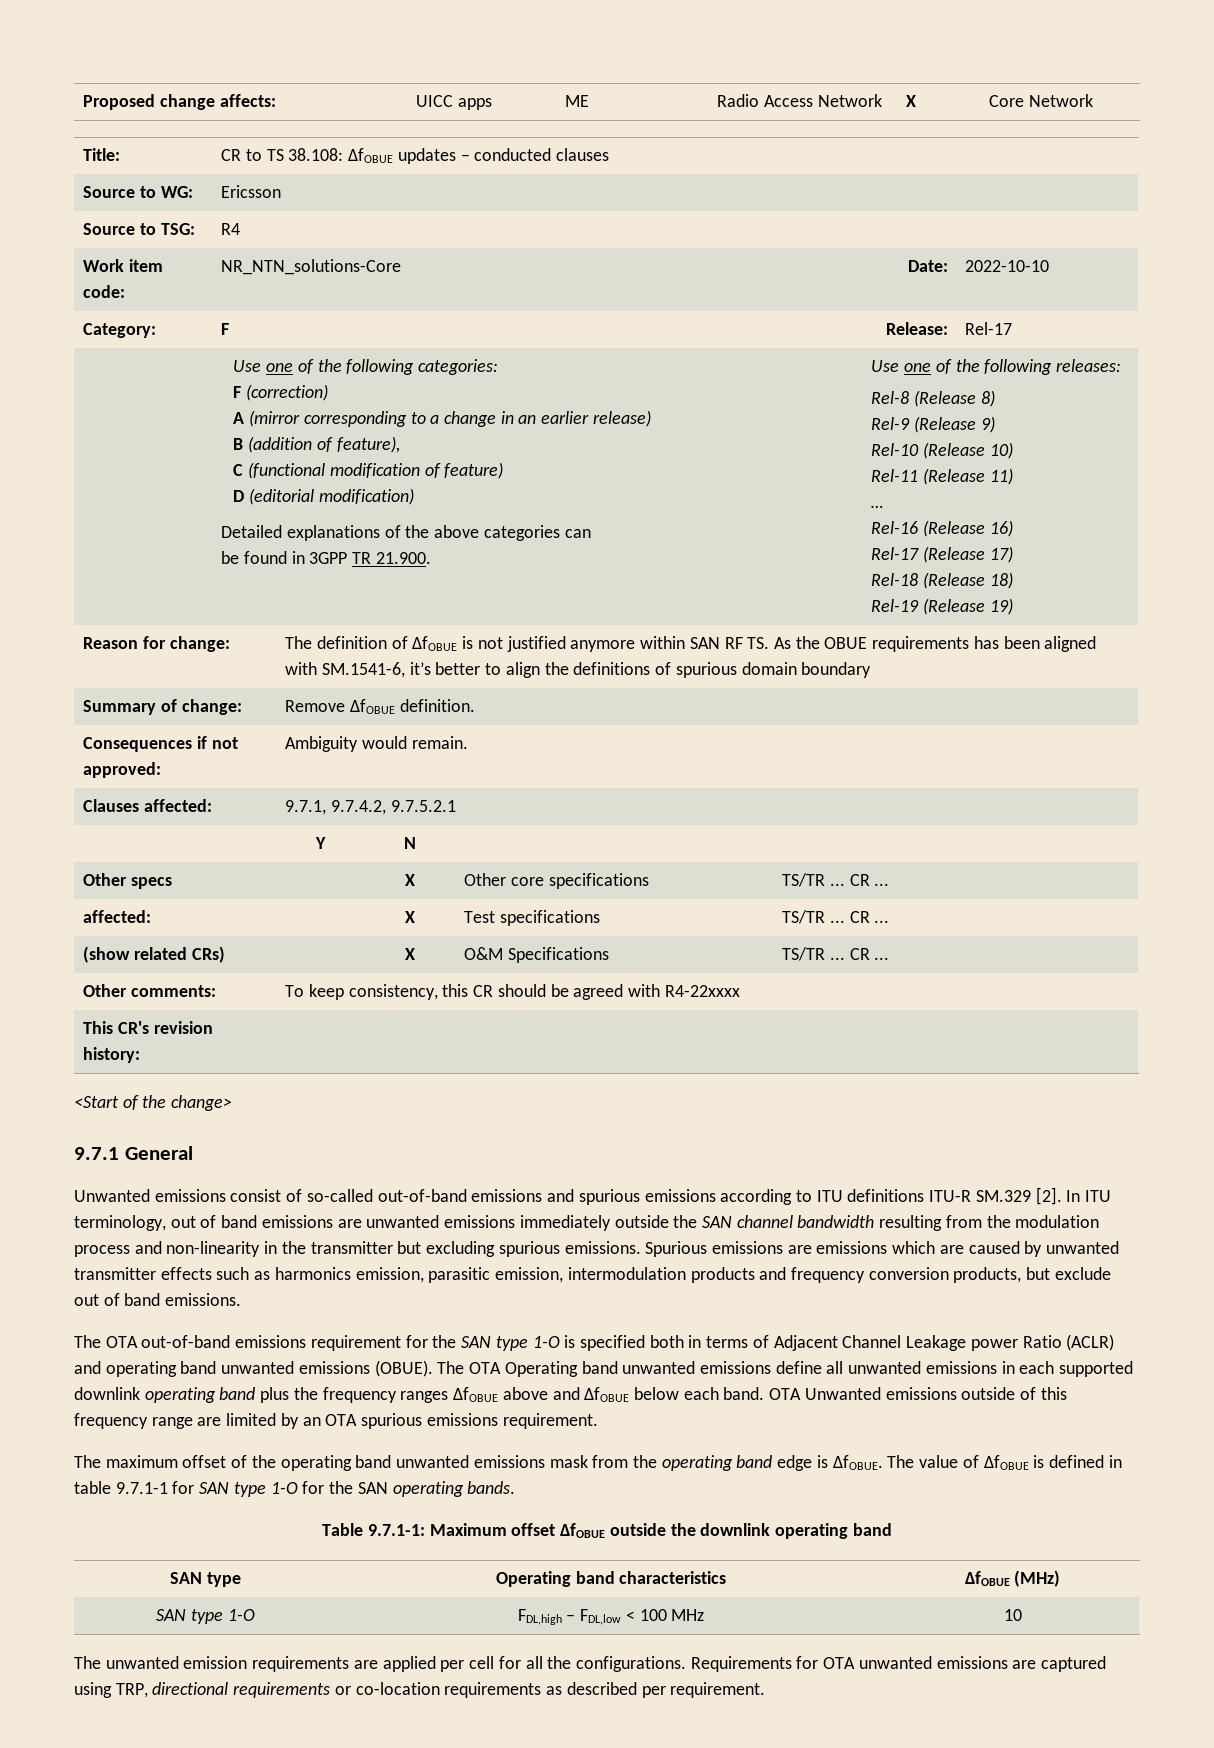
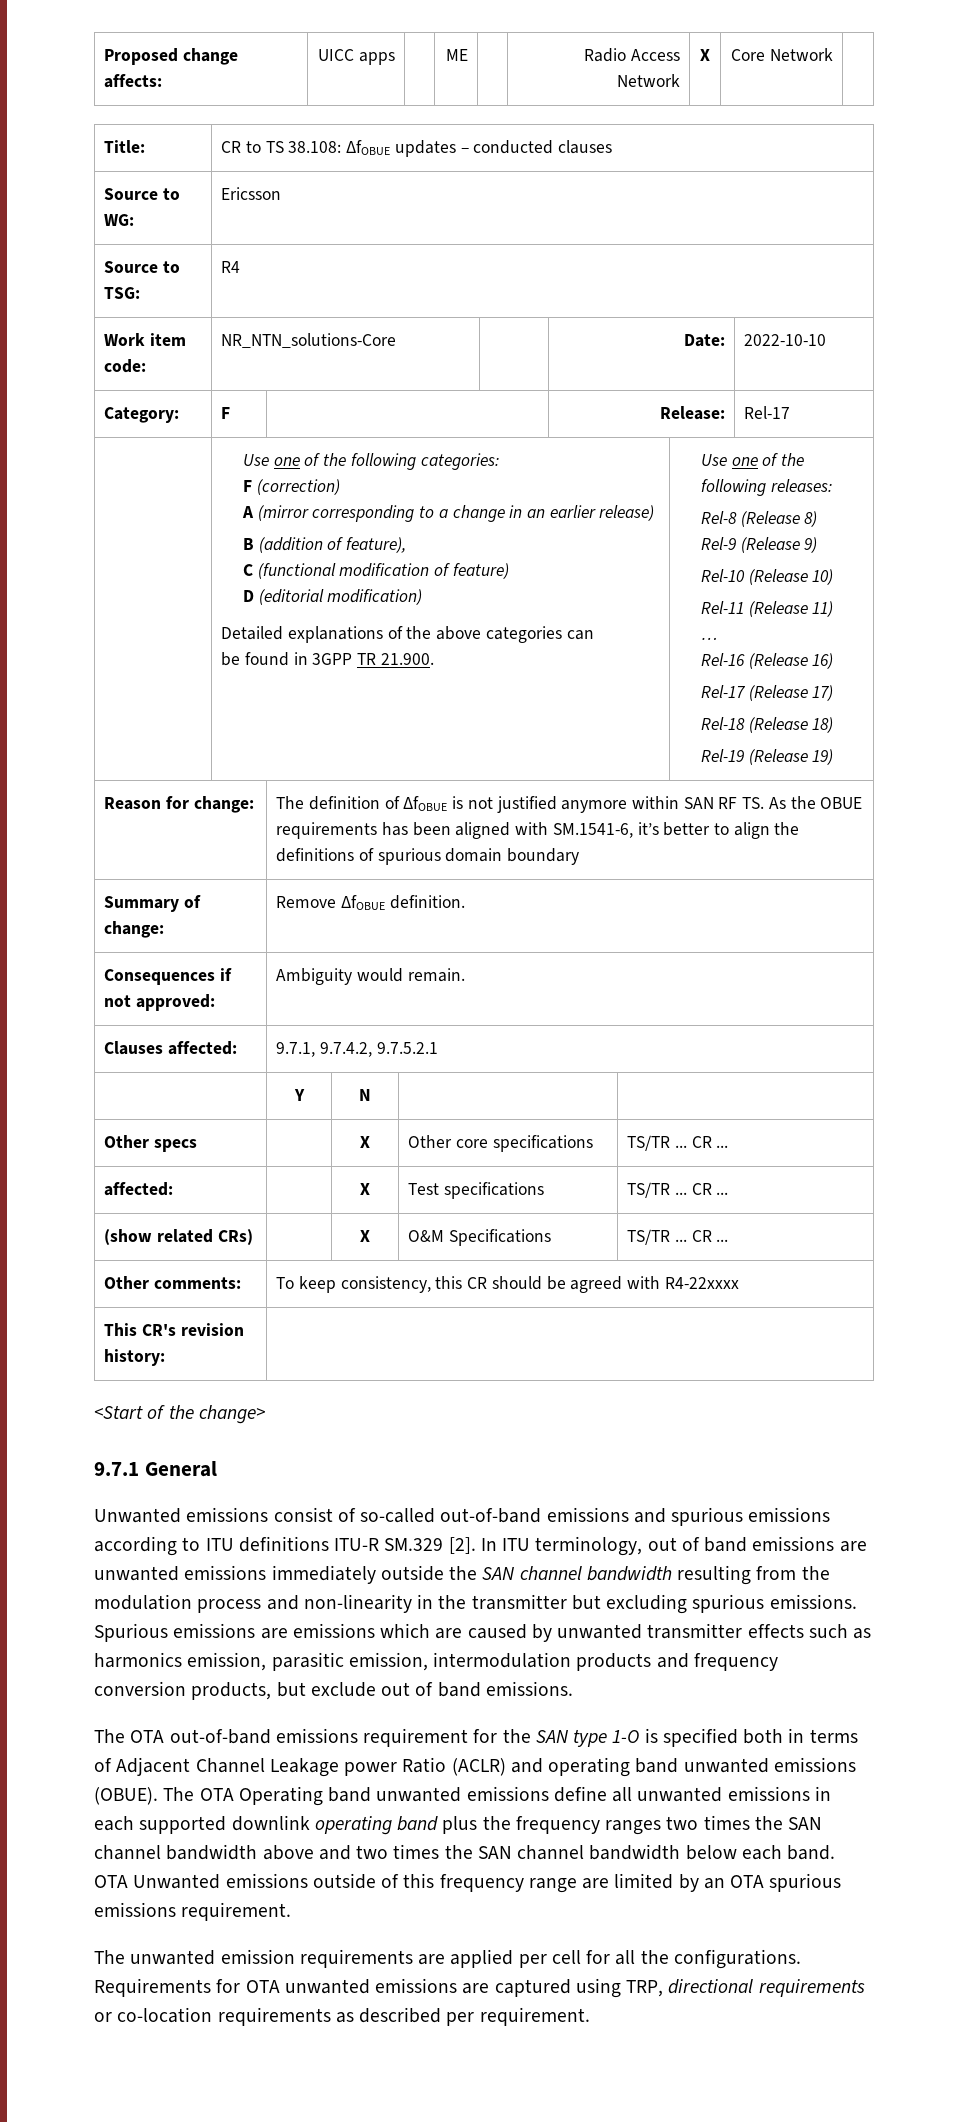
[453,1387,630,1402] ΔfOBUE above and ΔfOBUE -> [666,1815,823,1830] [94,1844,681,1860] two times the SAN channel bandwidth above and two times the SAN channel bandwidth
[74,1455,1122,1471] [74,1481,516,1497] [322,1523,892,1539] [170,1572,241,1587] [495,1571,727,1587] [964,1570,1061,1587] [156,1609,255,1624] [517,1609,705,1625] [1003,1609,1022,1621] // The maximum offset of the operating band unwanted emissions mask from the operating band edge is ΔfOBUE. The value of ΔfOBUE is defined in table 9.7.1-1 for SAN type 1-O for the SAN operating bands. // Table 9.7.1-1: Maximum offset ΔfOBUE outside the downlink operating band // SAN type | Operating band characteristics | ΔfOBUE (MHz) // SAN type 1-O | FDL,high – FDL,low < 100 MHz | 10 -> (292, 1911) none

